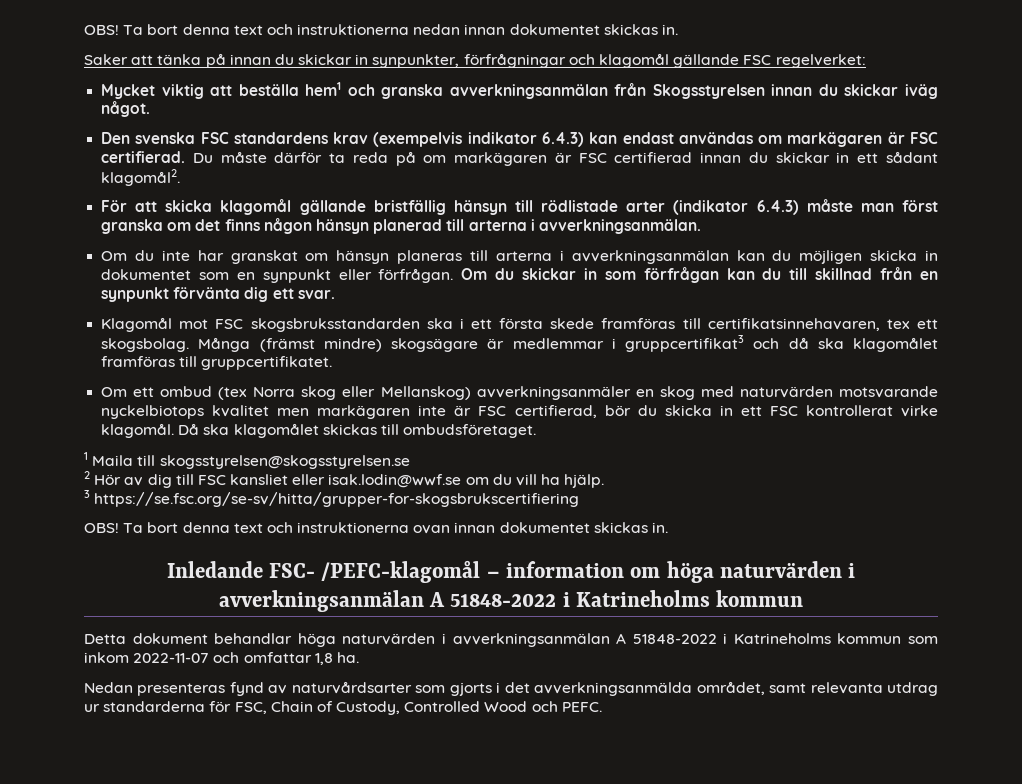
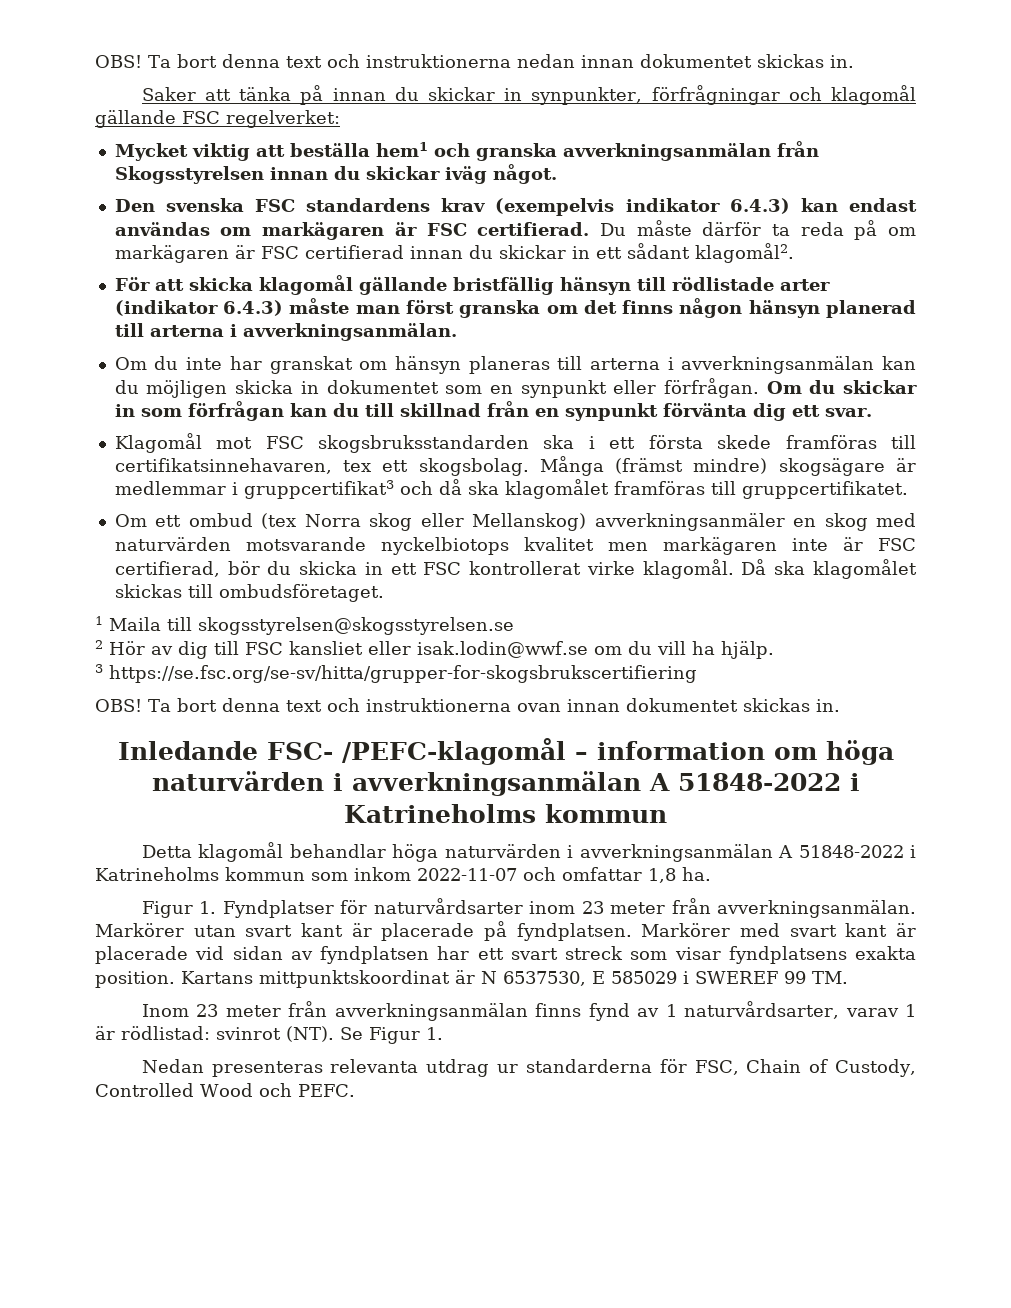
[132,633,208,644] dokument -> [198,842,284,862] klagomål
[84,681,807,696] Nedan presenteras fynd av naturvårdsarter som gjorts i det avverkningsanmälda området, samt -> [141,898,916,918] [95,921,916,941] [95,946,916,964] [95,970,848,988] [141,1001,916,1021] [95,1026,443,1044] [141,1059,323,1077] Figur 1. Fyndplatser för naturvårdsarter inom 23 meter från avverkningsanmälan. Markörer utan svart kant är placerade på fyndplatsen. Markörer med svart kant är placerade vid sidan av fyndplatsen har ett svart streck som visar fyndplatsens exakta position. Kartans mittpunktskoordinat är N 6537530, E 585029 i SWEREF 99 TM. // Inom 23 meter från avverkningsanmälan finns fynd av 1 naturvårdsarter, varav 1 är rödlistad: svinrot (NT). Se Figur 1. // Nedan presenteras

